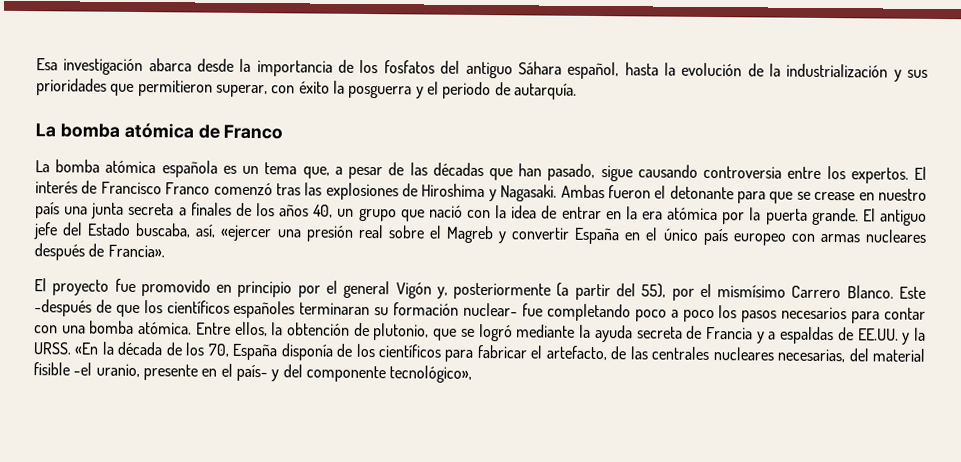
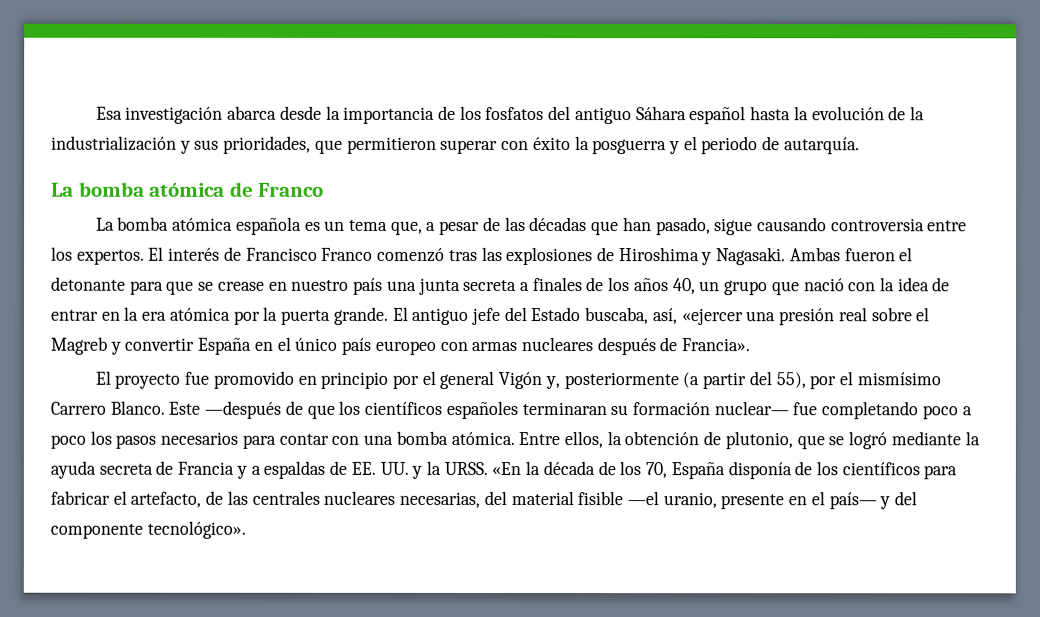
[567,61,620,80] español, -> [689,106,747,125] español
[36,78,107,96] prioridades -> [223,135,312,154] prioridades,
[215,84,268,98] superar, -> [440,139,499,154] superar
[34,299,92,317] -después -> [204,400,282,419] —después
[463,302,519,317] nuclear- -> [713,401,789,416] nuclear—
[857,328,899,341] EE.UU. -> [350,461,409,475] EE. UU.
[73,362,93,376] -el -> [626,491,659,506] —el
[235,364,268,382] país- -> [828,492,877,510] país—
[389,365,473,383] tecnológico», -> [146,520,246,539] tecnológico».

